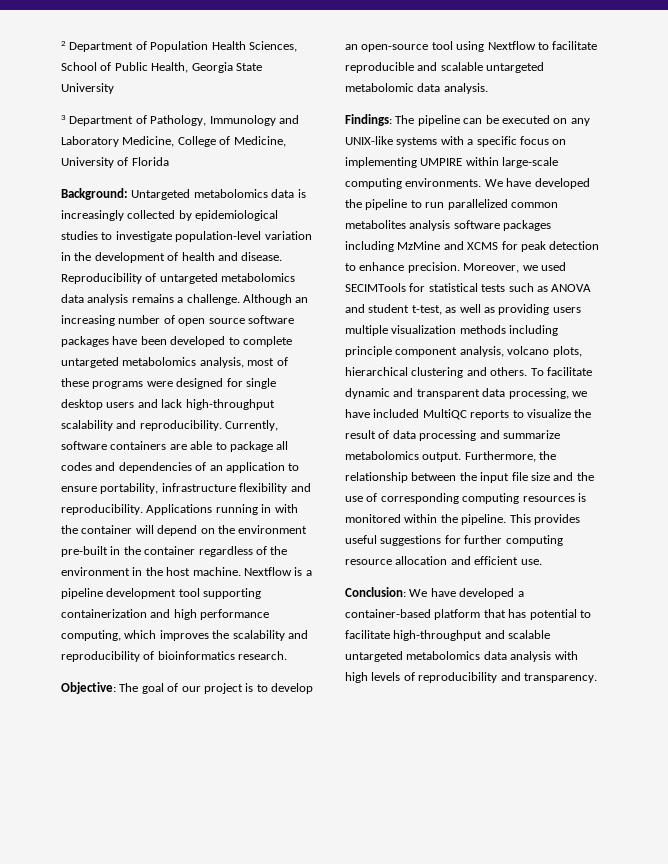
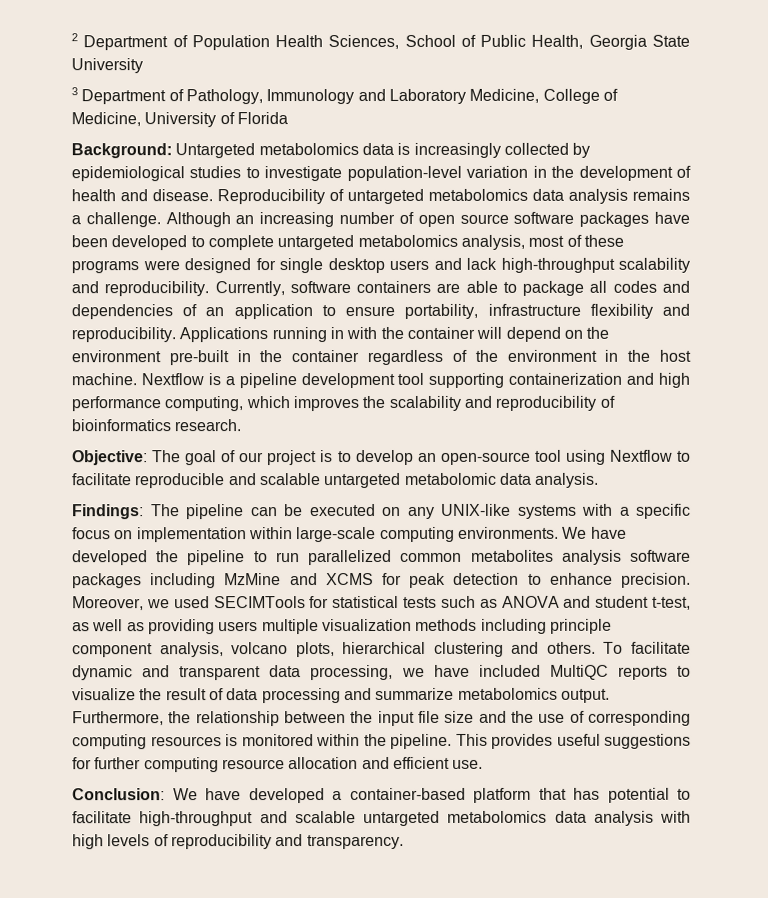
[345,157,463,168] implementing UMPIRE -> [136,527,247,543] implementation

